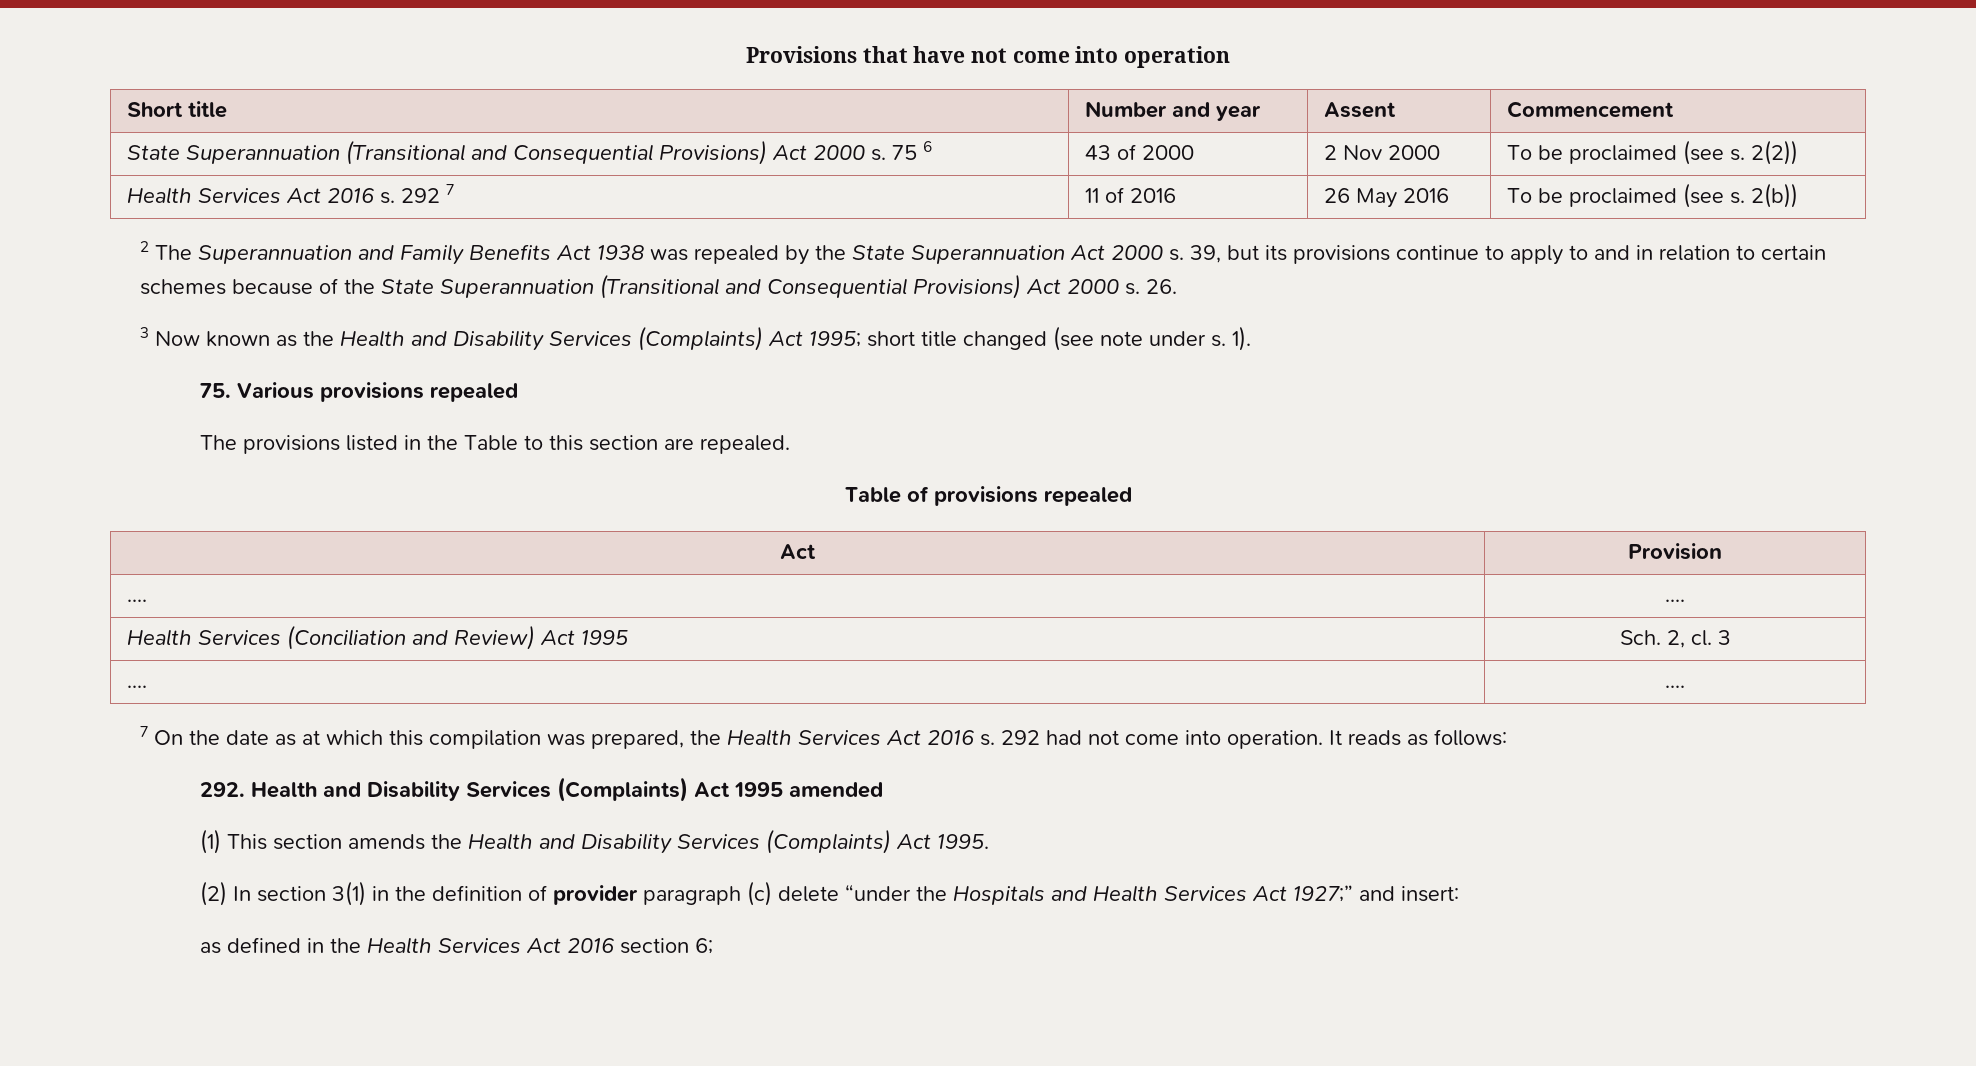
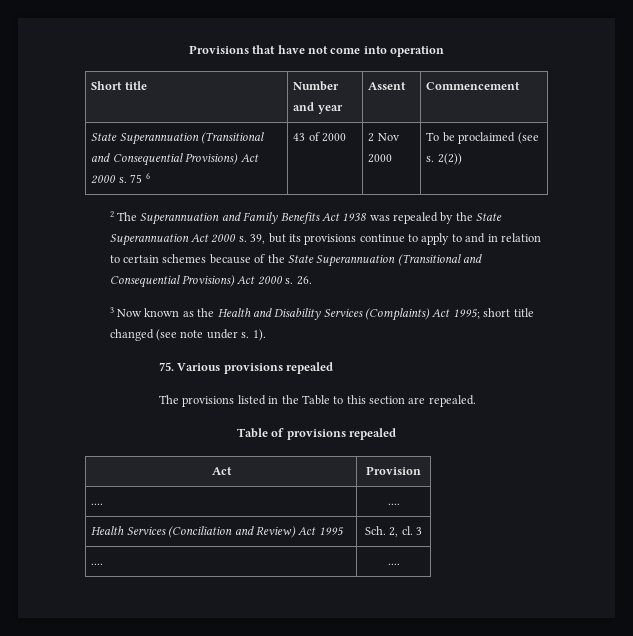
[127,184,455,204] [1085,187,1177,203] [1324,188,1450,208] [1507,183,1799,208] // Health Services Act 2016 s. 292 7 | 11 of 2016 | 26 May 2016 | To be proclaimed (see s. 2(b)) -> (462, 159) none
[139,726,1507,749] [199,777,883,802] [199,829,989,854] [199,881,1459,906] [199,937,713,954] // 7 On the date as at which this compilation was prepared, the Health Services Act 2016 s. 292 had not come into operation. It reads as follows: // 292. Health and Disability Services (Complaints) Act 1995 amended // (1) This section amends the Health and Disability Services (Complaints) Act 1995. // (2) In section 3(1) in the definition of provider paragraph (c) delete “under the Hospitals and Health Services Act 1927;” and insert: // as defined in the Health Services Act 2016 section 6; -> (400, 564) none

